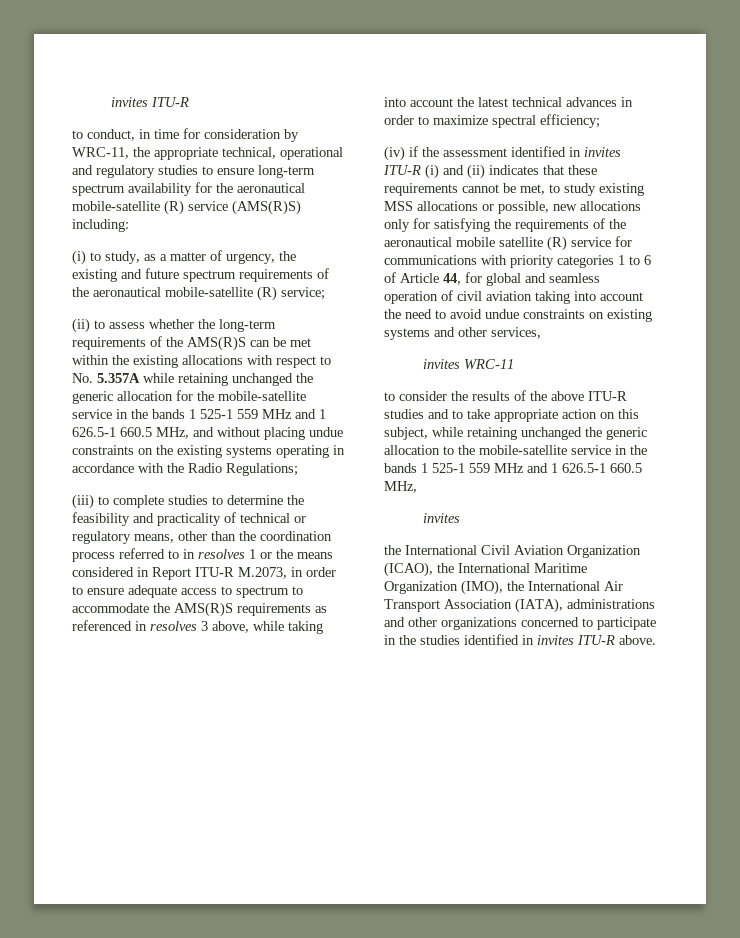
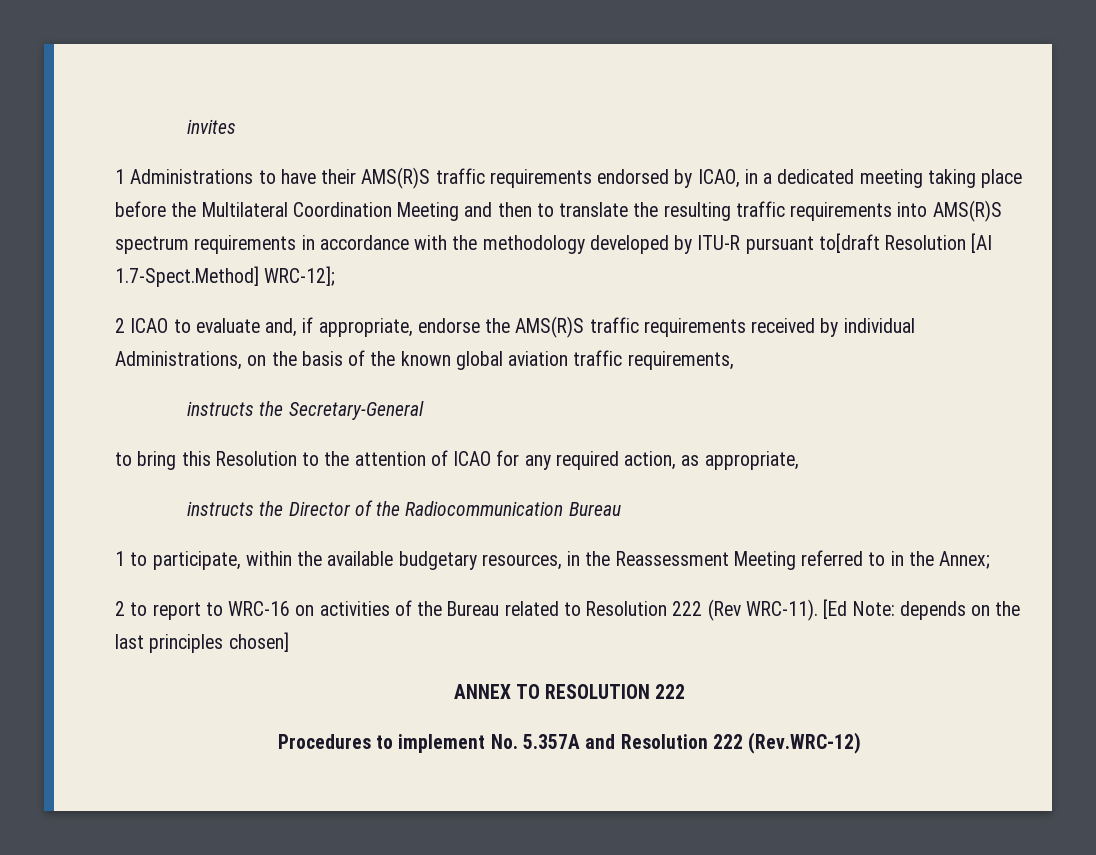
[110,97,189,107] [72,128,299,142] [72,147,343,160] [72,165,315,178] [72,182,305,196] [72,200,301,215] [72,219,129,232] [72,250,296,265] [72,268,329,282] [72,286,325,301] [72,318,276,333] [72,336,311,351] [72,355,331,368] [72,373,313,386] [72,390,306,404] [72,409,326,419] [72,427,343,440] [72,445,345,458] [72,463,298,476] [72,494,304,509] [72,512,306,526] [72,531,332,544] [72,548,333,562] [72,567,336,580] [72,585,303,598] [72,602,327,617] [72,620,323,634] [384,97,633,107] [384,114,600,128] [384,146,621,161] [383,164,597,179] [384,183,644,196] [384,201,641,214] [384,218,626,232] [384,236,632,251] [384,255,651,268] [384,272,600,286] [384,290,643,304] [384,309,652,322] [384,327,541,340] [422,359,514,369] [384,390,627,401] [384,409,639,422] [384,427,647,440] [384,445,647,455] [384,463,642,473] [384,481,417,493] [422,513,460,523] [384,545,641,558] [384,562,587,577] [384,580,623,595] [384,598,655,613] [384,617,656,630] [384,634,656,645] invites ITU-R // to conduct, in time for consideration by WRC-11, the appropriate technical, operational and regulatory studies to ensure long-term spectrum availability for the aeronautical mobile-satellite (R) service (AMS(R)S) including: // (i) to study, as a matter of urgency, the existing and future spectrum requirements of the aeronautical mobile-satellite (R) service; // (ii) to assess whether the long-term requirements of the AMS(R)S can be met within the existing allocations with respect to No. 5.357A while retaining unchanged the generic allocation for the mobile-satellite service in the bands 1 525-1 559 MHz and 1 626.5-1 660.5 MHz, and without placing undue constraints on the existing systems operating in accordance with the Radio Regulations; // (iii) to complete studies to determine the feasibility and practicality of technical or regulatory means, other than the coordination process referred to in resolves 1 or the means considered in Report ITU-R M.2073, in order to ensure adequate access to spectrum to accommodate the AMS(R)S requirements as referenced in resolves 3 above, while taking into account the latest technical advances in order to maximize spectral efficiency; // (iv) if the assessment identified in invites ITU-R (i) and (ii) indicates that these requirements cannot be met, to study existing MSS allocations or possible, new allocations only for satisfying the requirements of the aeronautical mobile satellite (R) service for communications with priority categories 1 to 6 of Article 44, for global and seamless operation of civil aviation taking into account the need to avoid undue constraints on existing systems and other services, // invites WRC-11 // to consider the results of the above ITU-R studies and to take appropriate action on this subject, while retaining unchanged the generic allocation to the mobile-satellite service in the bands 1 525-1 559 MHz and 1 626.5-1 660.5 MHz, // invites // the International Civil Aviation Organization (ICAO), the International Maritime Organization (IMO), the International Air Transport Association (IATA), administrations and other organizations concerned to participate in the studies identified in invites ITU-R above. -> [186,119,236,134] [115,167,1023,189] [115,200,1002,222] [115,233,993,254] [115,266,336,287] [115,316,915,338] [115,350,734,370] [186,401,424,420] [115,450,799,470] [186,500,621,516] [115,550,991,570] [115,599,1021,621] [115,632,289,653] [453,684,686,699] [277,732,862,754] invites // 1 Administrations to have their AMS(R)S traffic requirements endorsed by ICAO, in a dedicated meeting taking place before the Multilateral Coordination Meeting and then to translate the resulting traffic requirements into AMS(R)S spectrum requirements in accordance with the methodology developed by ITU-R pursuant to[draft Resolution [AI 1.7-Spect.Method] WRC-12]; // 2 ICAO to evaluate and, if appropriate, endorse the AMS(R)S traffic requirements received by individual Administrations, on the basis of the known global aviation traffic requirements, // instructs the Secretary-General // to bring this Resolution to the attention of ICAO for any required action, as appropriate, // instructs the Director of the Radiocommunication Bureau // 1 to participate, within the available budgetary resources, in the Reassessment Meeting referred to in the Annex; // 2 to report to WRC-16 on activities of the Bureau related to Resolution 222 (Rev WRC-11). [Ed Note: depends on the last principles chosen] // ANNEX TO RESOLUTION 222 // Procedures to implement No. 5.357A and Resolution 222 (Rev.WRC-12)

